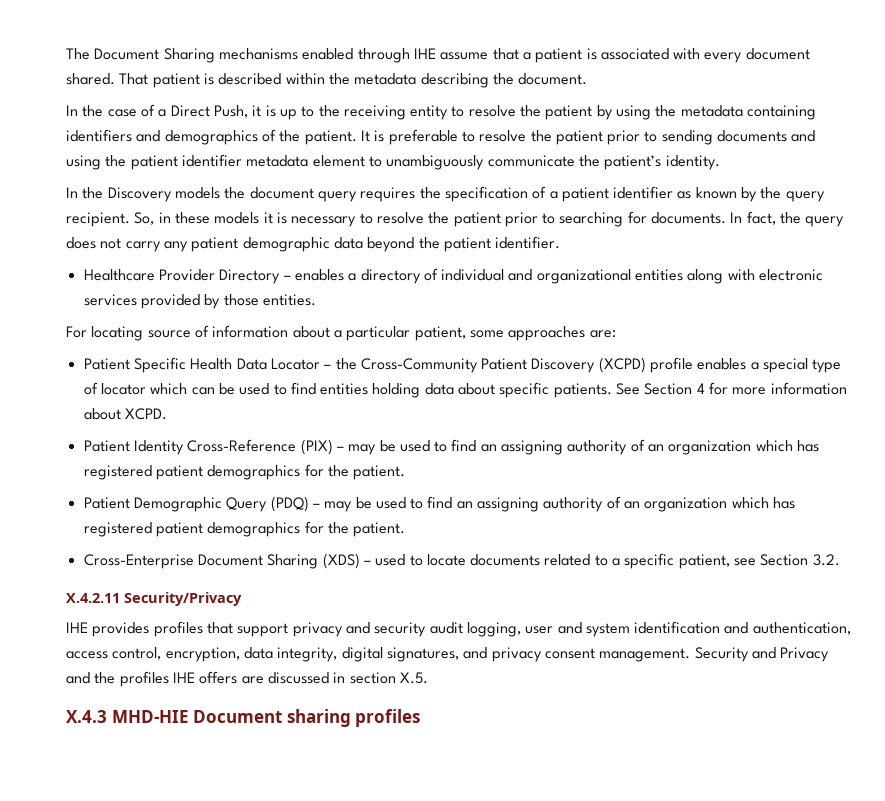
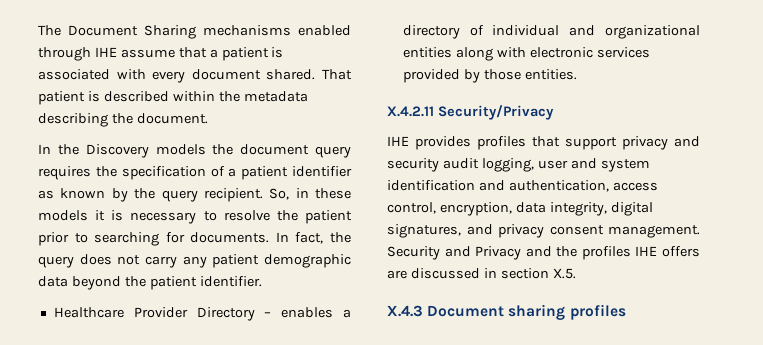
[66,104,817,120] [66,129,816,145] [66,154,720,170] // In the case of a Direct Push, it is up to the receiving entity to resolve the patient by using the metadata containing identifiers and demographics of the patient. It is preferable to resolve the patient prior to sending documents and using the patient identifier metadata element to unambiguously communicate the patient’s identity. -> (208, 118) none
[66,325,616,341] [83,357,842,373] [83,382,847,398] [83,408,167,420] [83,439,820,455] [83,464,406,480] [83,496,796,512] [83,521,406,537] [83,553,840,569] // For locating source of information about a particular patient, some approaches are: // Patient Specific Health Data Locator – the Cross-Community Patient Discovery (XCPD) profile enables a special type of locator which can be used to find entities holding data about specific patients. See Section 4 for more information about XCPD. // Patient Identity Cross-Reference (PIX) – may be used to find an assigning authority of an organization which has registered patient demographics for the patient. // Patient Demographic Query (PDQ) – may be used to find an assigning authority of an organization which has registered patient demographics for the patient. // Cross-Enterprise Document Sharing (XDS) – used to locate documents related to a specific patient, see Section 3.2. -> (577, 74) none
[111,710,189,723] MHD-HIE -> (423, 311) none

